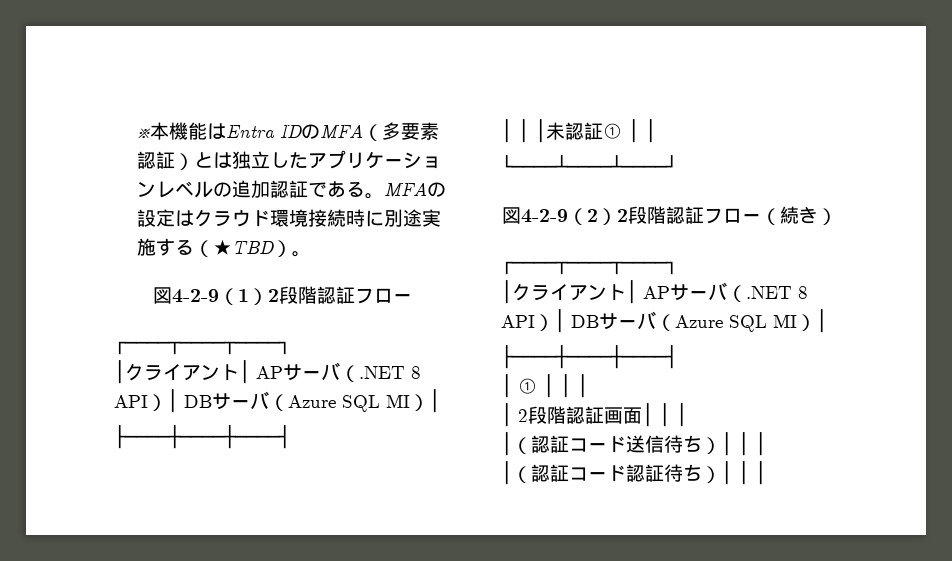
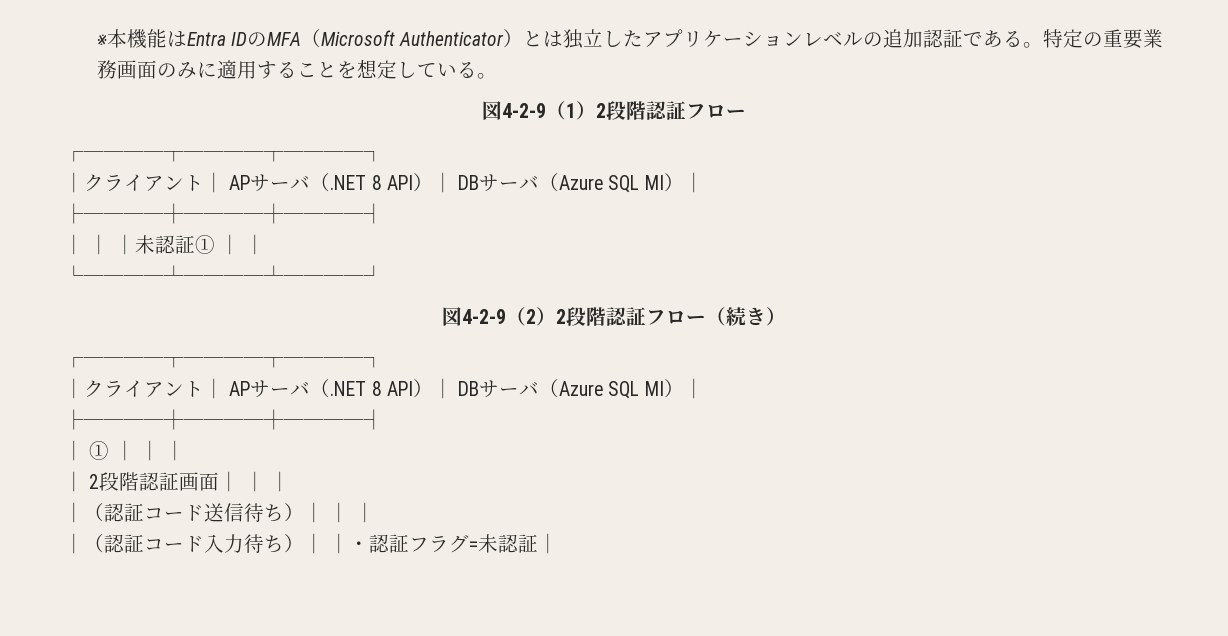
[381,122,439,140] [136,151,175,169] 多要素認証 -> [320,30,505,46] Microsoft Authenticator
[383,182,446,197] [136,209,441,227] [136,238,292,257] MFAの設定はクラウド環境接続時に別途実施する（★TBD） -> [1043,29,1164,49] [96,59,477,79] 特定の重要業務画面のみに適用することを想定している
[626,461,749,485] 認証待ち）│ │ -> [204,533,539,554] 入力待ち）│ │・認証フラグ=未認証

